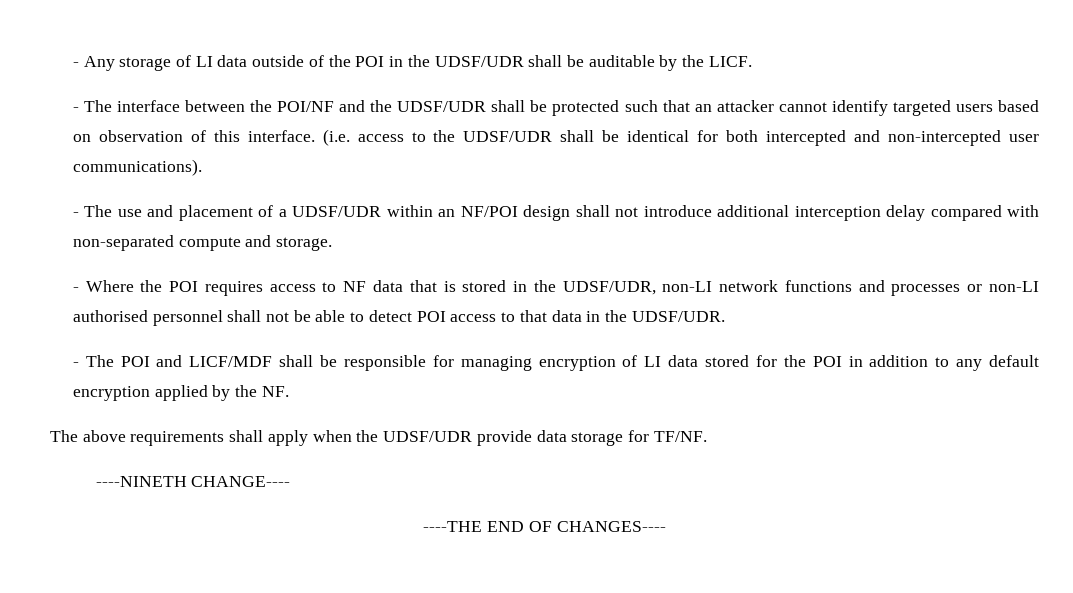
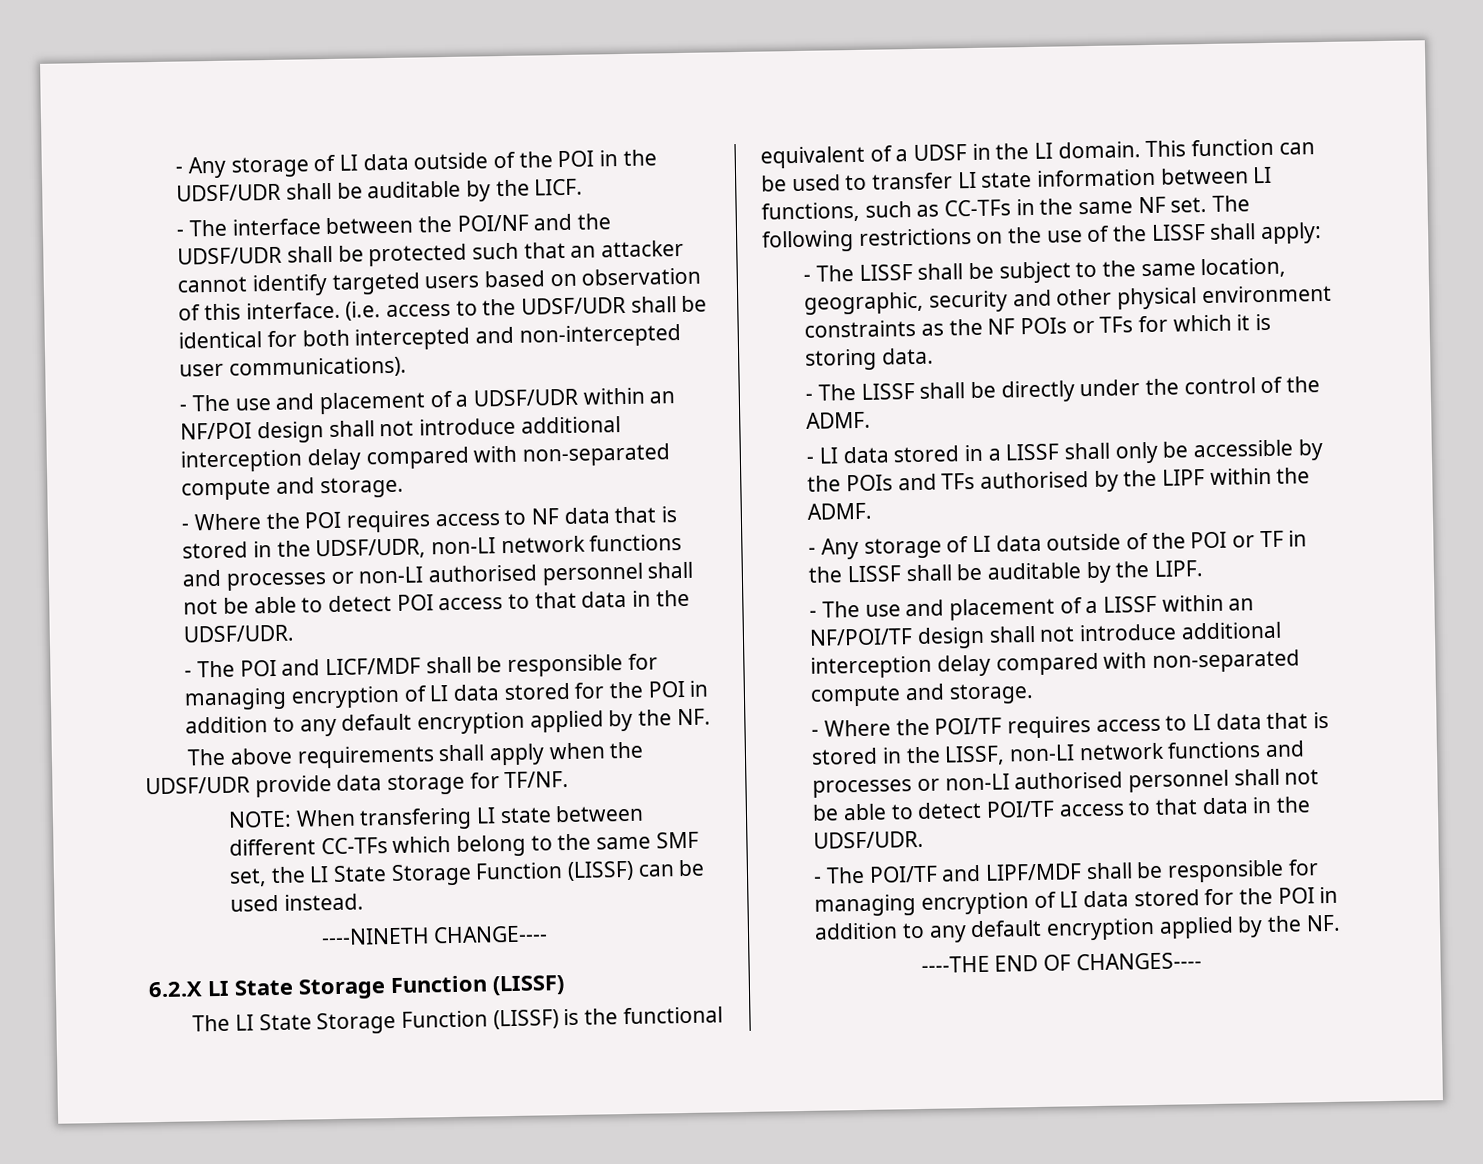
[95,476,291,487] ----NINETH CHANGE---- -> [227,804,645,831] [228,831,699,857] [228,859,706,887] [229,893,364,912] [320,925,549,946] [148,975,565,1000] [192,1006,723,1035] [760,138,1315,169] [761,166,1273,192] [761,195,1251,223] [762,222,1323,253] [803,257,1287,284] [804,284,1332,315] [804,313,1272,338] [805,347,935,371] [805,376,1321,403] [806,411,872,429] [806,439,1323,464] [807,467,1311,492] [807,502,873,520] [808,530,1308,560] [808,560,1204,584] [809,594,1255,621] [809,621,1282,649] [810,649,1301,679] [810,683,1034,707] [811,711,1330,739] [811,740,1306,766] [812,768,1320,798] [812,796,1312,821] [813,830,925,849] [814,859,1319,884] [814,886,1339,917] [814,914,1341,943] NOTE: When transfering LI state between different CC-TFs which belong to the same SMF set, the LI State Storage Function (LISSF) can be used instead. // ----NINETH CHANGE---- // 6.2.X LI State Storage Function (LISSF) // The LI State Storage Function (LISSF) is the functional equivalent of a UDSF in the LI domain. This function can be used to transfer LI state information between LI functions, such as CC-TFs in the same NF set. The following restrictions on the use of the LISSF shall apply: // - The LISSF shall be subject to the same location, geographic, security and other physical environment constraints as the NF POIs or TFs for which it is storing data. // - The LISSF shall be directly under the control of the ADMF. // - LI data stored in a LISSF shall only be accessible by the POIs and TFs authorised by the LIPF within the ADMF. // - Any storage of LI data outside of the POI or TF in the LISSF shall be auditable by the LIPF. // - The use and placement of a LISSF within an NF/POI/TF design shall not introduce additional interception delay compared with non-separated compute and storage. // - Where the POI/TF requires access to LI data that is stored in the LISSF, non-LI network functions and processes or non-LI authorised personnel shall not be able to detect POI/TF access to that data in the UDSF/UDR. // - The POI/TF and LIPF/MDF shall be responsible for managing encryption of LI data stored for the POI in addition to any default encryption applied by the NF.

